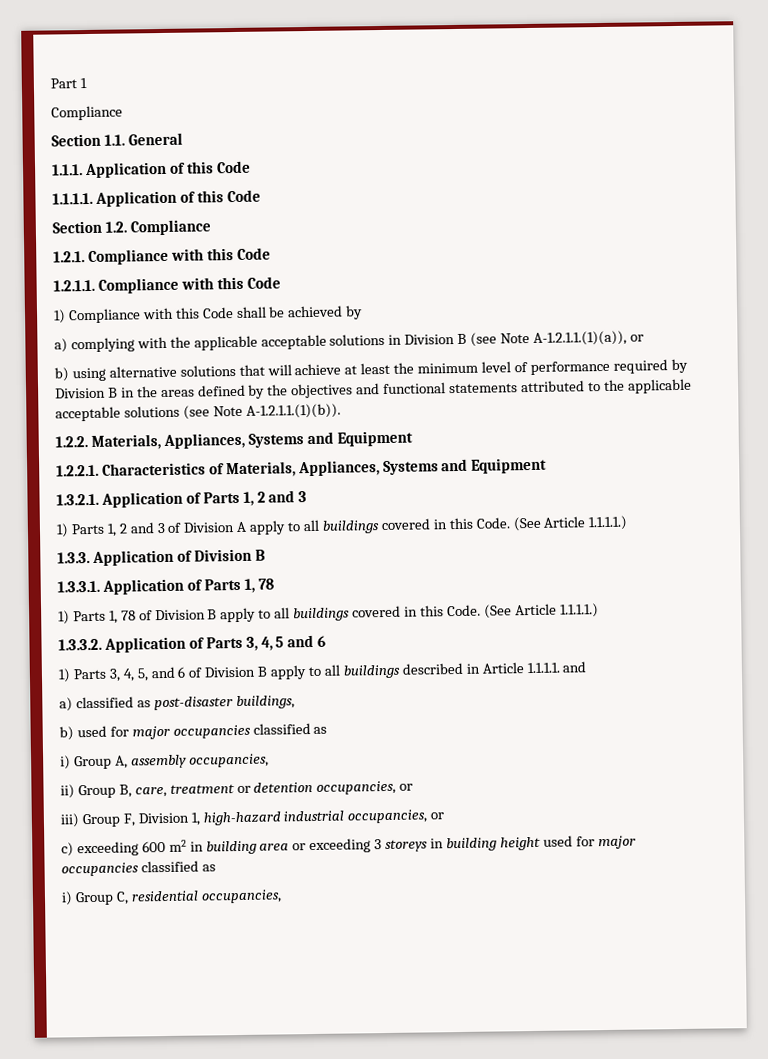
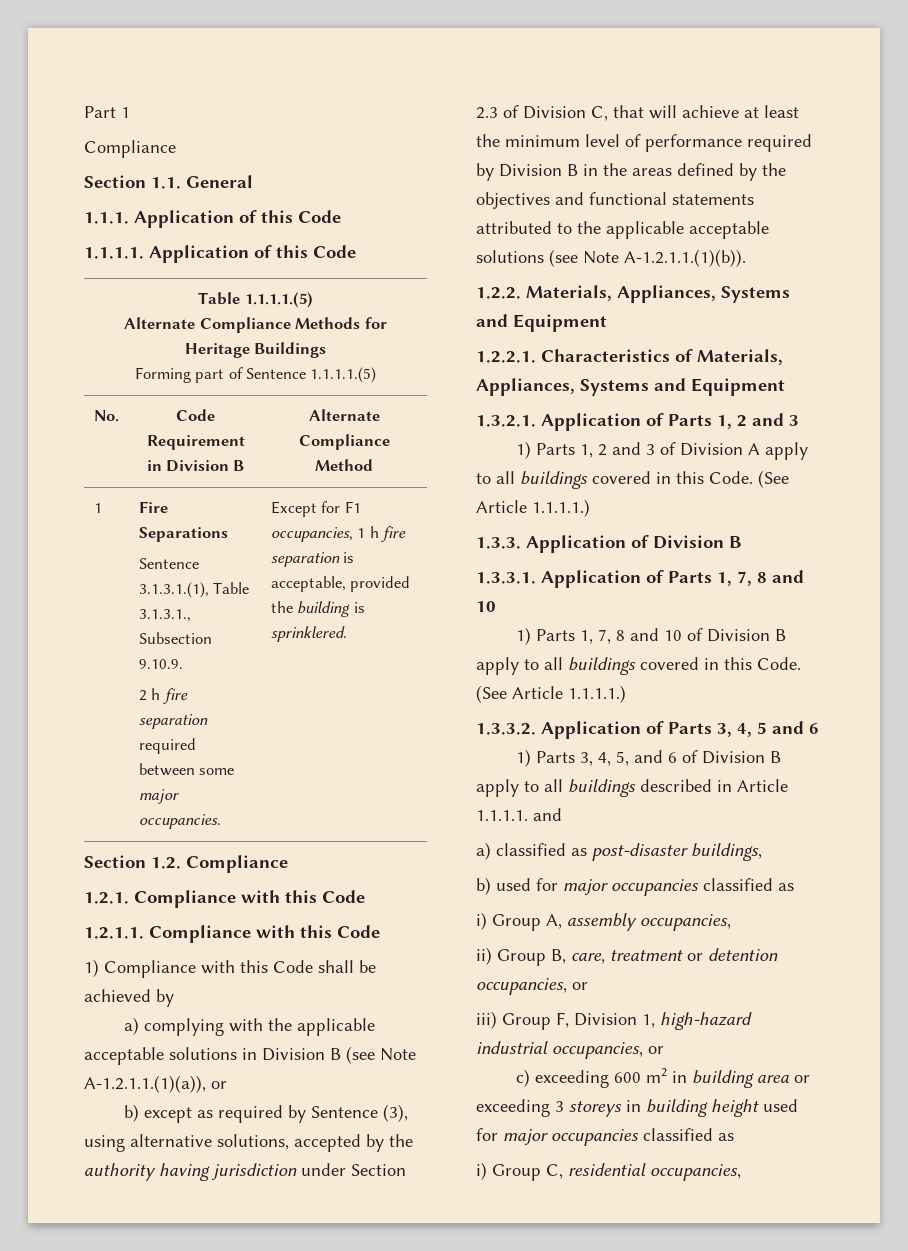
(261, 196) none -> [198,292,313,308] [124,317,387,333] [184,342,327,358] [134,367,377,383] [93,410,119,422] [176,409,215,421] [146,435,245,450] [146,460,245,472] [308,409,380,421] [298,434,390,450] [315,459,373,471] [93,503,102,513] [138,501,168,513] [138,527,228,542] [138,558,199,569] [138,582,250,598] [138,609,191,622] [138,632,212,644] [138,659,183,669] [138,688,188,704] [138,714,208,729] [138,738,196,754] [138,763,235,776] [138,789,179,804] [138,814,221,829] [270,501,361,517] [270,526,406,542] [270,552,355,567] [270,576,411,592] [270,601,365,617] [270,626,347,642] // Table 1.1.1.1.(5) // Alternate Compliance Methods for Heritage Buildings // Forming part of Sentence 1.1.1.1.(5) // No. | Code Requirement in Division B | Alternate Compliance Method // 1 | Fire Separations // Sentence 3.1.3.1.(1), Table 3.1.3.1., Subsection 9.10.9. // 2 h fire separation required between some major occupancies. | Except for F1 occupancies, 1 h fire separation is acceptable, provided the building is sprinklered.
[71,365,236,382] using alternative solutions -> [143,1104,408,1123] [84,1134,413,1152] [84,1163,406,1181] [476,105,608,121] except as required by Sentence (3), using alternative solutions, accepted by the authority having jurisdiction under Section 2.3 of Division C,
[257,578,274,590] [58,610,136,625] 78 // 1) Parts 1, 78 -> [737,570,804,586] [476,601,496,612] [515,627,682,645] 7, 8 and 10 // 1) Parts 1, 7, 8 and 10

